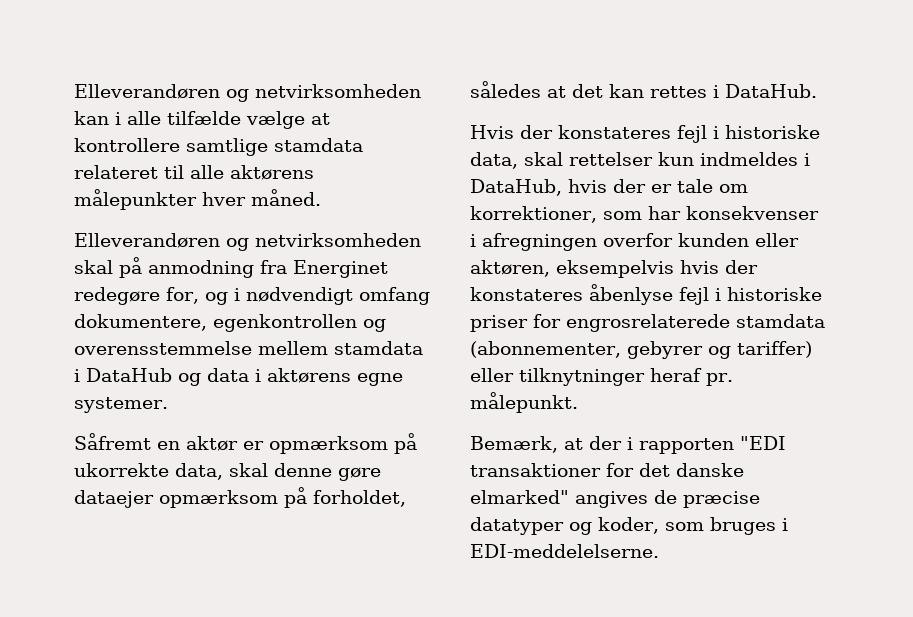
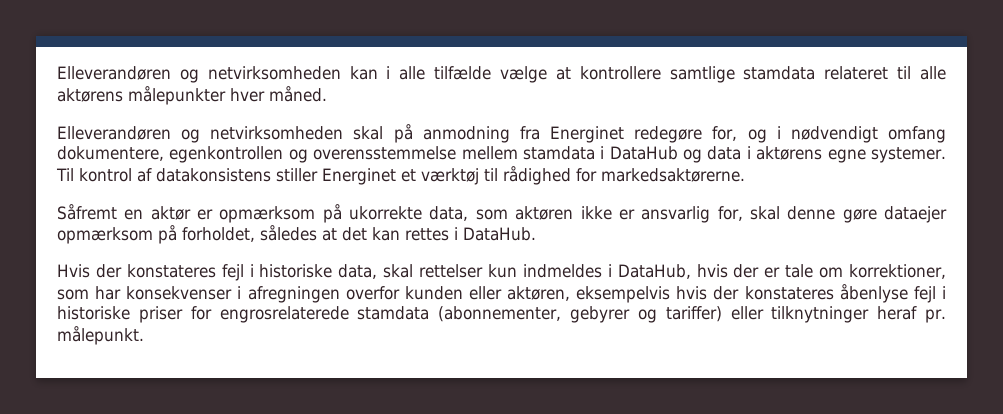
(168, 405) none -> [56,166,745,185] Til kontrol af datakonsistens stiller Energinet et værktøj til rådighed for markedsaktørerne.
(223, 471) none -> [475,206,743,223] som aktøren ikke er ansvarlig for,
[470,436,786,454] [470,463,744,477] [470,490,760,508] [470,517,788,535] [470,544,659,558] // Bemærk, at der i rapporten "EDI transaktioner for det danske elmarked" angives de præcise datatyper og koder, som bruges i EDI-meddelelserne. -> (144, 335) none

